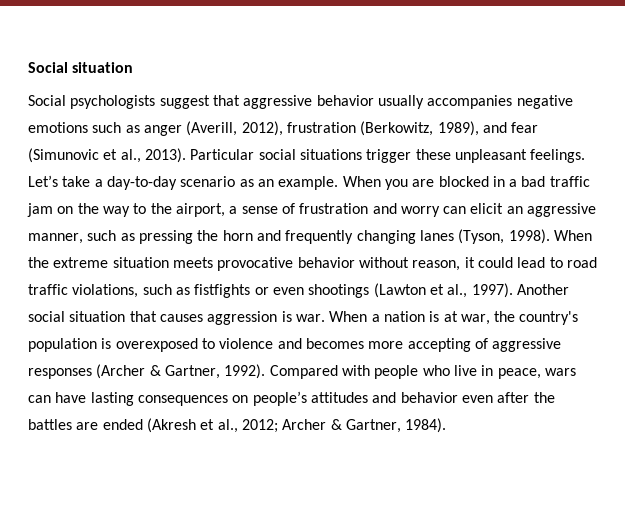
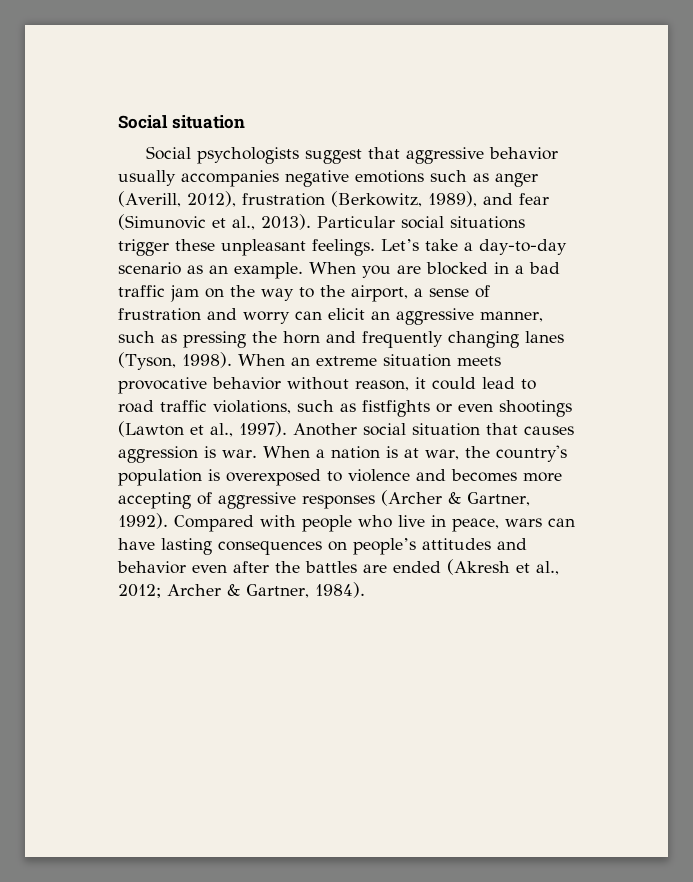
[28,257,49,268] the -> [290,357,310,366] an

